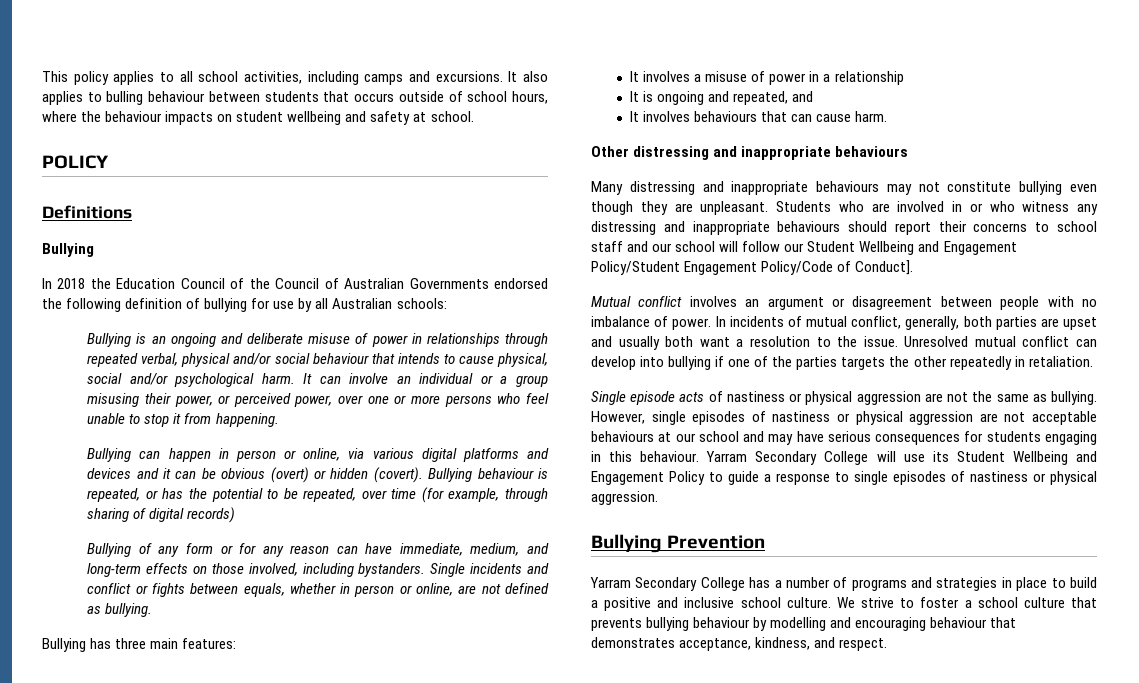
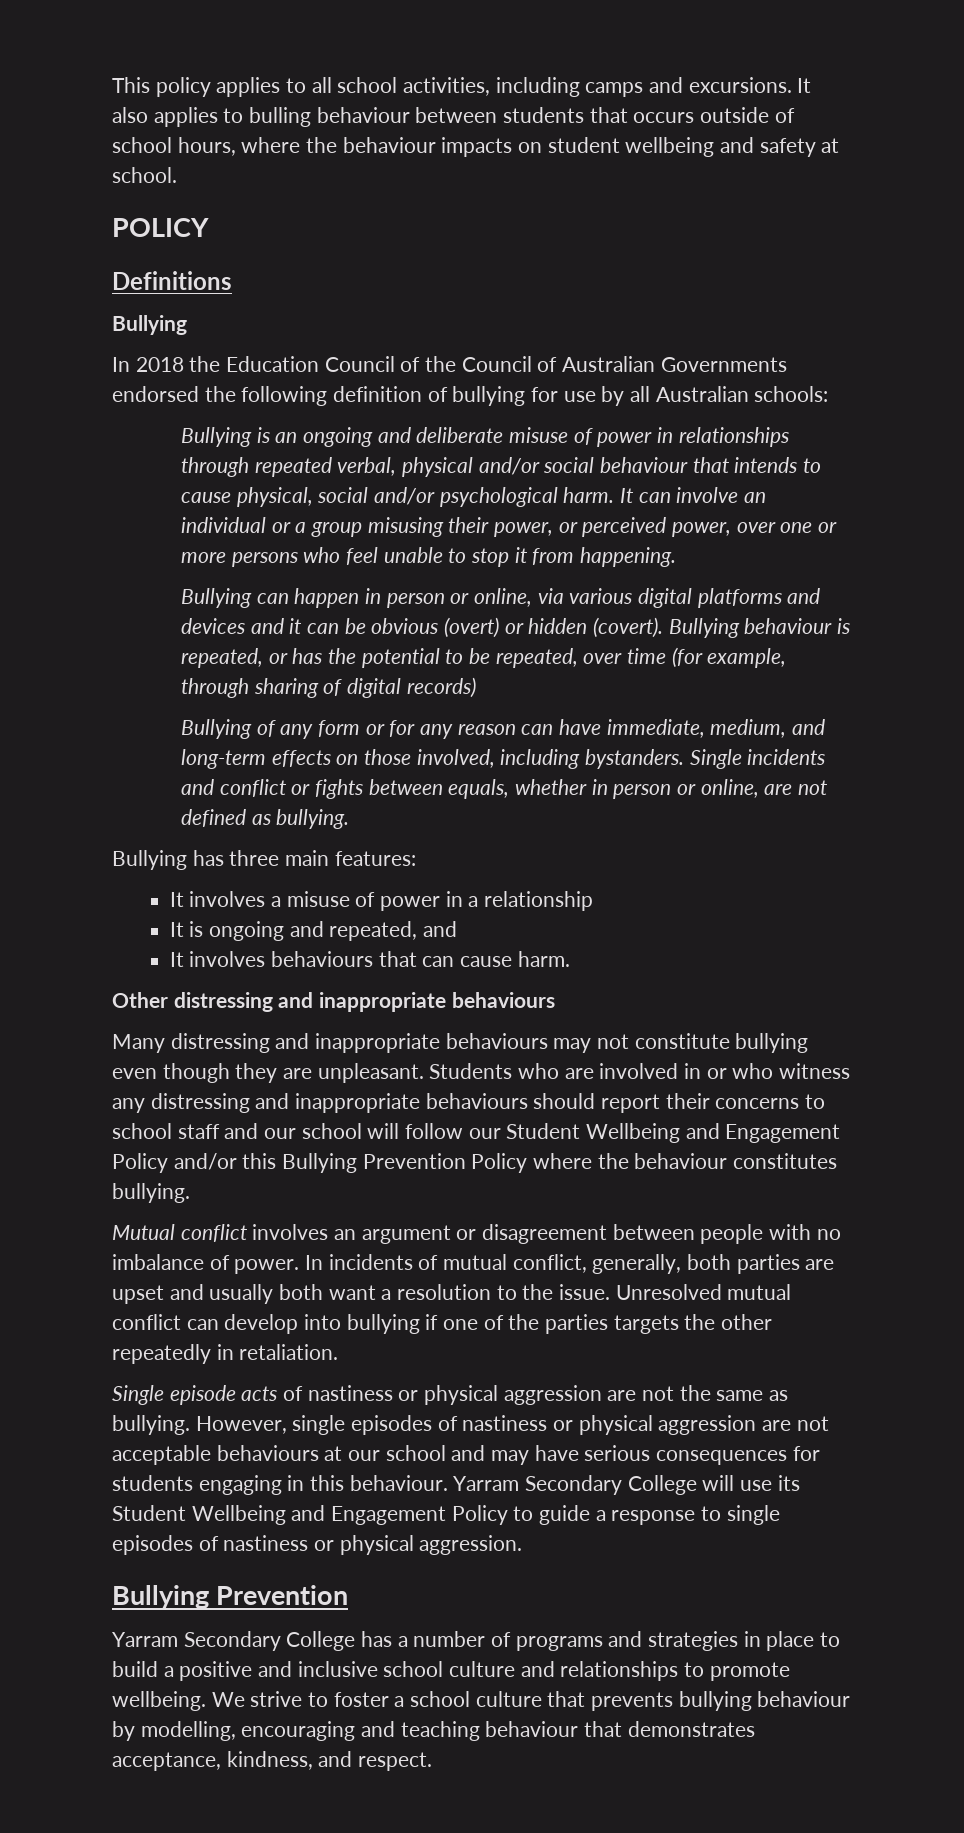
[591,260,914,275] Policy/Student Engagement Policy/Code of Conduct]. -> [112,1153,838,1173] [112,1183,190,1203] Policy and/or this Bullying Prevention Policy where the behaviour constitutes bullying.
[786,597,831,608] culture. -> [449,1661,790,1681] [112,1691,206,1711] culture and relationships to promote wellbeing.
[770,617,927,631] modelling and encouraging -> [140,1721,480,1741] modelling, encouraging and teaching

